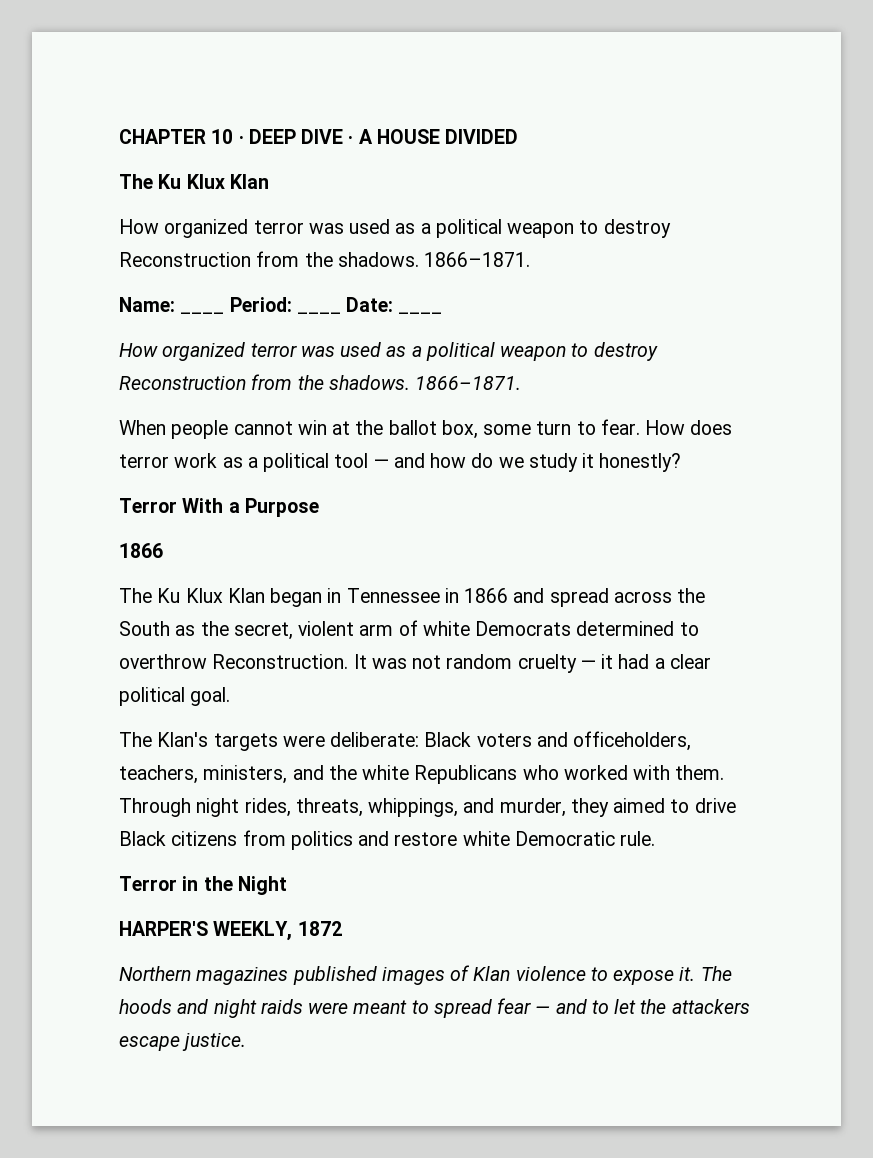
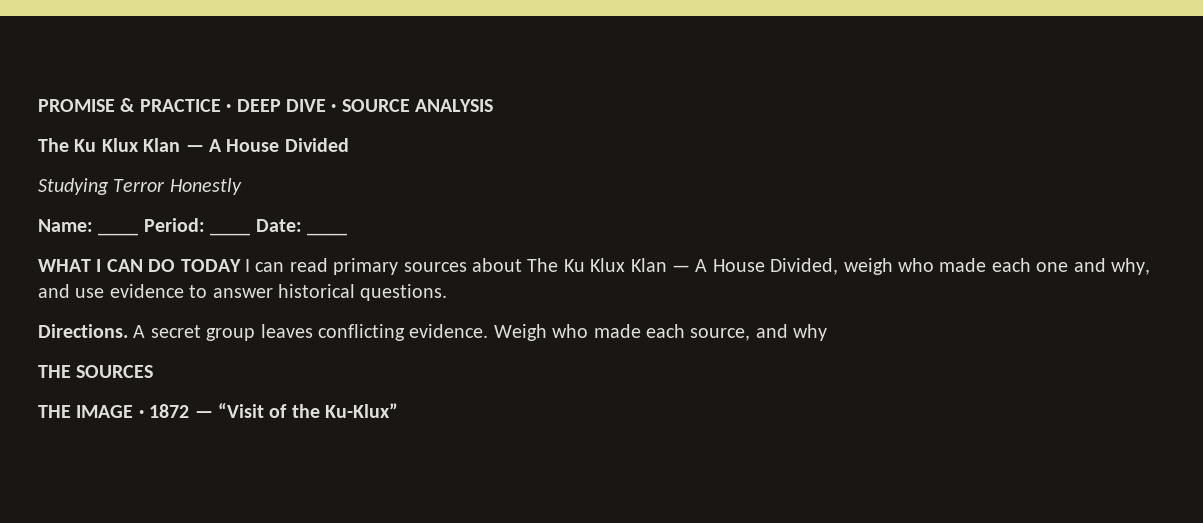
[119,129,234,144] CHAPTER 10 -> [38,98,221,112] PROMISE & PRACTICE
[358,129,519,144] [119,174,269,189] [119,219,671,238] [119,251,531,267] A HOUSE DIVIDED // The Ku Klux Klan // How organized terror was used as a political weapon to destroy Reconstruction from the shadows. 1866–1871. -> [341,99,494,112] [38,138,349,152] [38,178,242,195] SOURCE ANALYSIS // The Ku Klux Klan — A House Divided // Studying Terror Honestly
[119,342,658,361] [119,374,522,390] [119,419,733,439] [119,453,682,472] [119,498,319,517] [119,543,163,558] [119,588,706,607] [119,620,699,640] [119,654,711,673] [119,687,231,706] [119,731,692,751] [119,765,725,784] [119,798,736,817] [119,830,656,850] [119,876,287,895] [119,921,342,941] [119,965,732,985] [119,998,750,1018] [119,1033,247,1051] How organized terror was used as a political weapon to destroy Reconstruction from the shadows. 1866–1871. // When people cannot win at the ballot box, some turn to fear. How does terror work as a political tool — and how do we study it honestly? // Terror With a Purpose // 1866 // The Ku Klux Klan began in Tennessee in 1866 and spread across the South as the secret, violent arm of white Democrats determined to overthrow Reconstruction. It was not random cruelty — it had a clear political goal. // The Klan's targets were deliberate: Black voters and officeholders, teachers, ministers, and the white Republicans who worked with them. Through night rides, threats, whippings, and murder, they aimed to drive Black citizens from politics and restore white Democratic rule. // Terror in the Night // HARPER'S WEEKLY, 1872 // Northern magazines published images of Klan violence to expose it. The hoods and night raids were meant to spread fear — and to let the attackers escape justice. -> [38,258,1150,275] [38,284,448,301] [38,324,828,341] [38,365,154,378] [38,403,399,418] WHAT I CAN DO TODAY I can read primary sources about The Ku Klux Klan — A House Divided, weigh who made each one and why, and use evidence to answer historical questions. // Directions. A secret group leaves conflicting evidence. Weigh who made each source, and why // THE SOURCES // THE IMAGE · 1872 — “Visit of the Ku-Klux”

